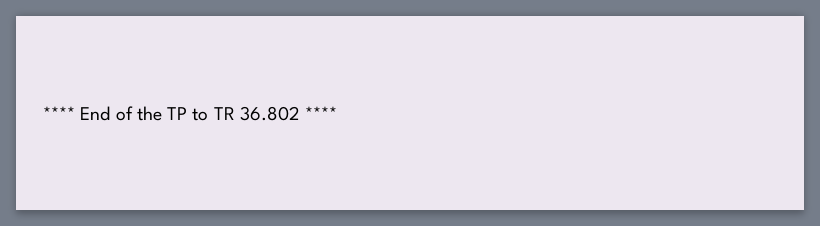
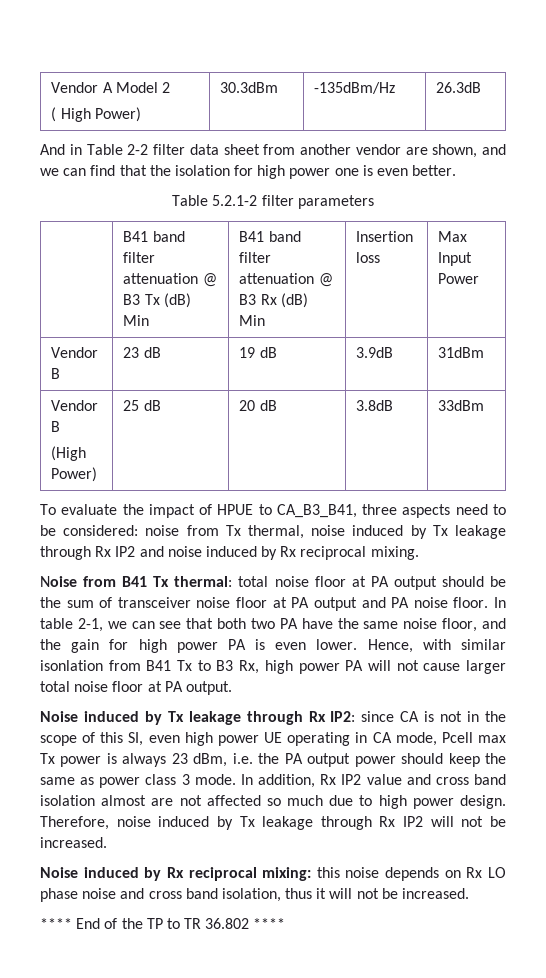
(43, 113) none -> [51,82,170,93] [51,107,141,122] [220,82,279,93] [314,82,396,94] [436,82,482,93] [40,144,506,158] [40,165,457,179] [172,195,374,209] [123,231,185,242] [123,252,156,263] [123,273,217,287] [123,293,191,308] [123,315,150,326] [239,231,301,242] [239,252,272,263] [239,273,333,287] [239,293,308,308] [239,315,266,326] [356,231,414,242] [356,252,381,263] [438,231,468,242] [438,252,473,266] [438,273,480,284] [51,347,99,358] [51,368,61,379] [123,347,161,358] [239,347,277,358] [356,347,394,358] [438,347,485,358] [51,400,99,411] [51,421,61,432] [51,446,87,461] [51,467,98,482] [123,400,161,411] [239,400,277,411] [356,400,394,411] [438,400,485,411] [40,504,506,518] [40,525,506,539] [40,546,419,560] [40,576,506,590] [40,597,507,611] [40,618,506,632] [40,639,506,653] [40,660,506,674] [40,681,232,695] [40,711,506,725] [40,732,506,746] [40,753,506,767] [40,774,506,788] [40,795,507,809] [40,816,506,830] [40,837,107,848] [40,867,506,881] [40,888,470,902] Vendor A Model 2 // ( High Power) | 30.3dBm | -135dBm/Hz | 26.3dB // And in Table 2-2 filter data sheet from another vendor are shown, and we can find that the isolation for high power one is even better. // Table 5.2.1-2 filter parameters // | B41 band filter attenuation @ B3 Tx (dB) Min | B41 band filter attenuation @ B3 Rx (dB) Min | Insertion loss | Max Input Power // Vendor B | 23 dB | 19 dB | 3.9dB | 31dBm // Vendor B // (High Power) | 25 dB | 20 dB | 3.8dB | 33dBm // To evaluate the impact of HPUE to CA_B3_B41, three aspects need to be considered: noise from Tx thermal, noise induced by Tx leakage through Rx IP2 and noise induced by Rx reciprocal mixing. // Noise from B41 Tx thermal: total noise floor at PA output should be the sum of transceiver noise floor at PA output and PA noise floor. In table 2-1, we can see that both two PA have the same noise floor, and the gain for high power PA is even lower. Hence, with similar isonlation from B41 Tx to B3 Rx, high power PA will not cause larger total noise floor at PA output. // Noise induced by Tx leakage through Rx IP2: since CA is not in the scope of this SI, even high power UE operating in CA mode, Pcell max Tx power is always 23 dBm, i.e. the PA output power should keep the same as power class 3 mode. In addition, Rx IP2 value and cross band isolation almost are not affected so much due to high power design. Therefore, noise induced by Tx leakage through Rx IP2 will not be increased. // Noise induced by Rx reciprocal mixing: this noise depends on Rx LO phase noise and cross band isolation, thus it will not be increased. //

